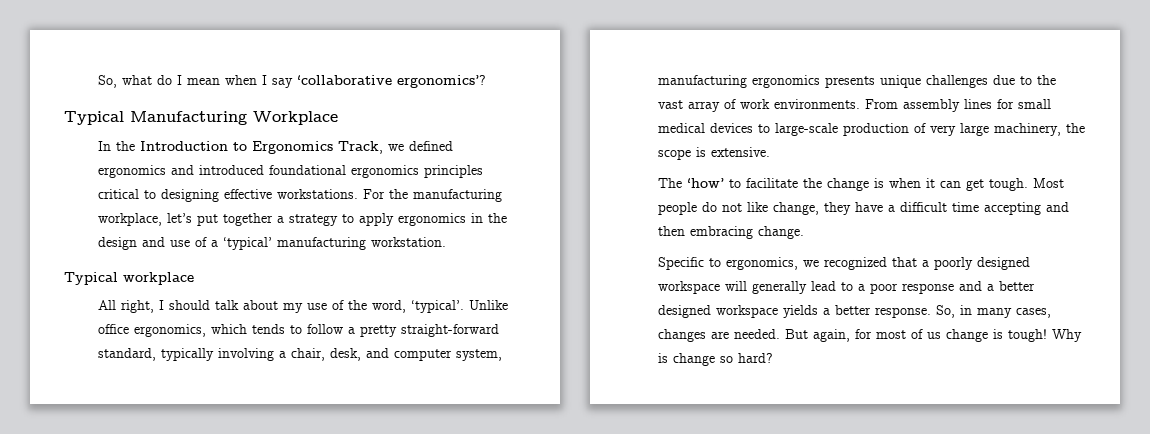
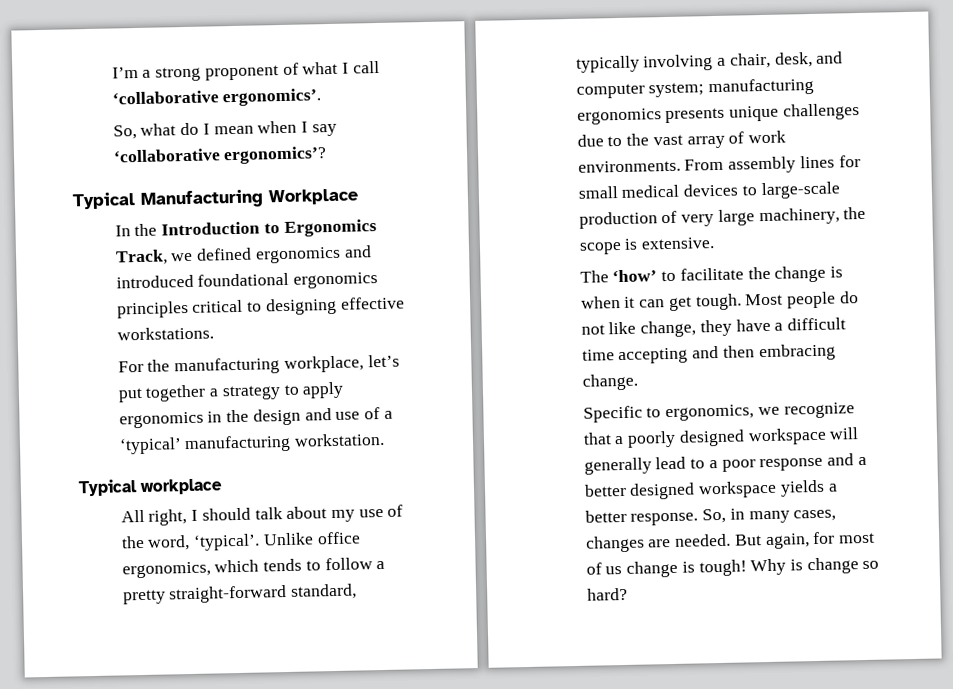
(98, 81) none -> [111,60,380,82] [111,88,322,107] I’m a strong proponent of what I call ‘collaborative ergonomics’. //
(359, 194) none -> (214, 333) //
[456,349,503,361] system, -> [648,82,705,98] system;
[824,257,888,270] recognized -> [783,402,855,419] recognize

